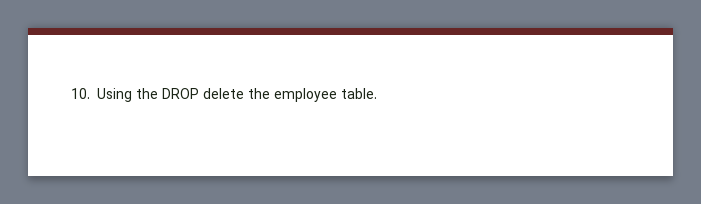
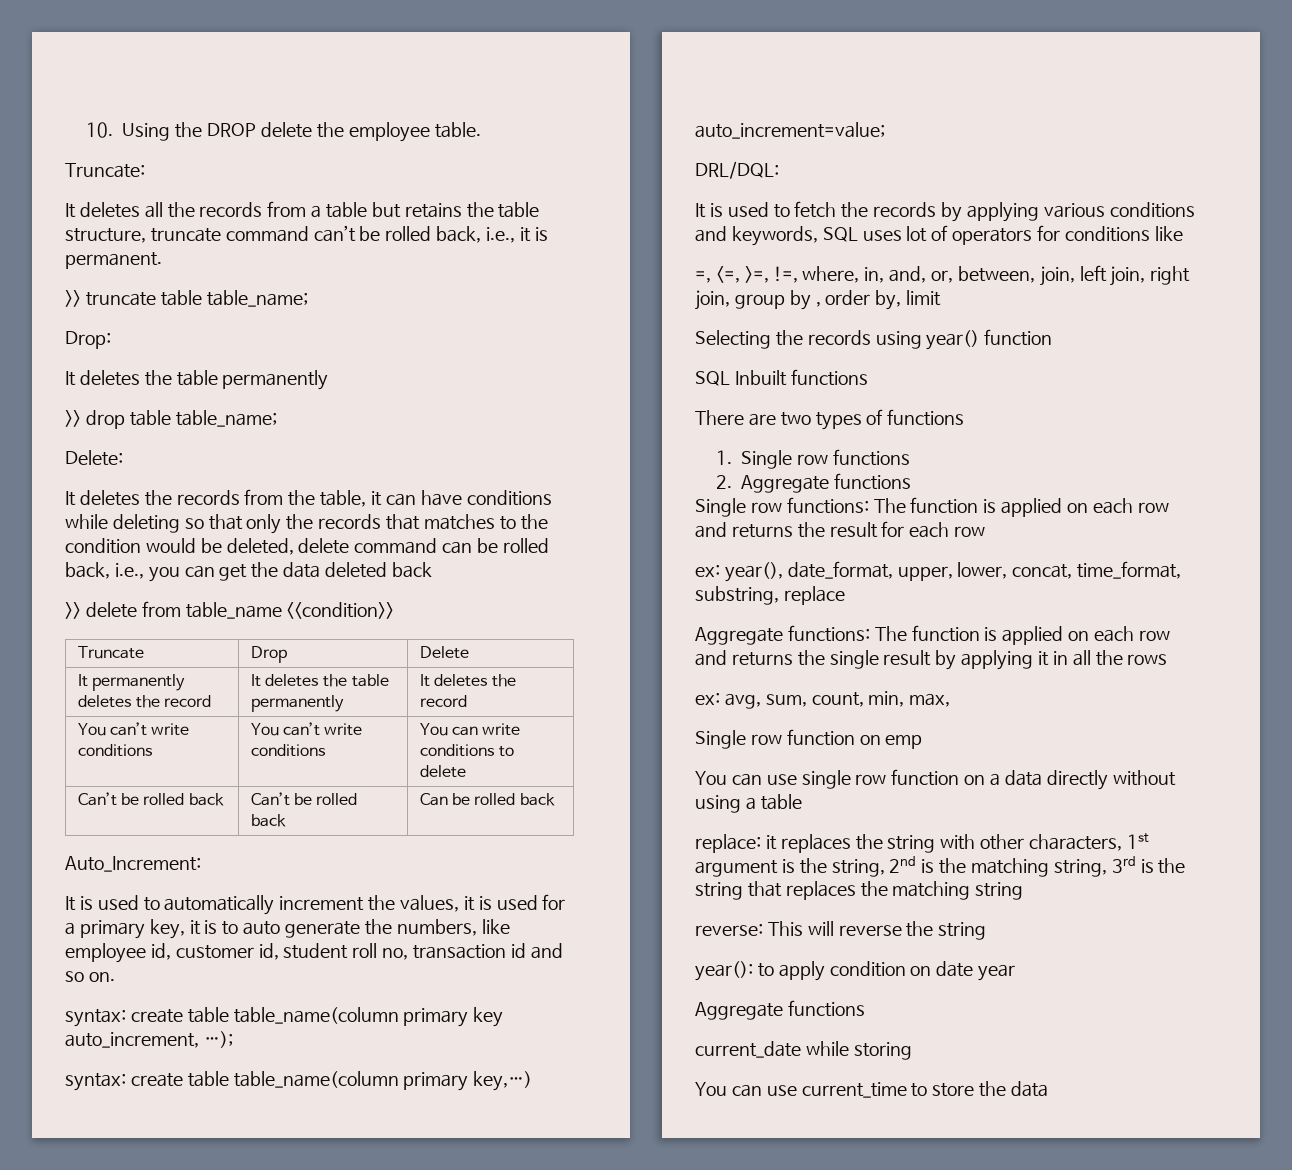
(378, 93) none -> [65,163,145,178] [65,201,540,218] [65,225,548,243] [65,252,162,269] [65,290,308,307] [65,331,111,349] [65,370,329,390] [65,410,277,429] [65,450,123,466] [65,489,552,507] [65,514,548,534] [65,538,549,555] [65,562,432,582] [65,601,395,619] [77,646,144,659] [250,646,287,663] [419,646,469,659] [77,674,186,691] [77,695,212,708] [250,674,389,687] [250,695,344,712] [419,674,517,687] [419,695,467,707] [77,722,190,736] [77,744,153,757] [250,722,363,736] [250,744,326,757] [419,723,521,736] [419,744,515,757] [419,765,466,778] [77,792,224,806] [250,792,358,806] [250,814,286,827] [419,793,555,806] [65,856,201,872] [65,894,566,915] [65,919,510,939] [65,943,563,963] [65,971,115,982] [65,1007,504,1027] [65,1031,233,1048] [65,1071,533,1091] [695,122,885,139] [695,161,779,179] [695,201,1195,222] [695,225,1183,246] [695,265,1191,286] [695,290,942,310] [695,329,1053,350] [695,369,868,386] [695,409,965,430] [716,449,911,469] [716,473,912,493] [695,497,1169,517] [695,521,986,538] [695,561,1182,582] [695,586,845,605] [695,625,1170,645] [695,650,1168,670] [695,691,951,709] [695,729,923,749] [695,769,1176,790] [695,794,802,813] [695,833,1149,853] [695,856,1186,877] [695,881,1024,900] [695,921,987,940] [695,961,1016,981] [695,1000,865,1020] [695,1041,912,1060] [695,1081,1048,1098] // Truncate: // It deletes all the records from a table but retains the table structure, truncate command can’t be rolled back, i.e., it is permanent. // >> truncate table table_name; // Drop: // It deletes the table permanently // >> drop table table_name; // Delete: // It deletes the records from the table, it can have conditions while deleting so that only the records that matches to the condition would be deleted, delete command can be rolled back, i.e., you can get the data deleted back // >> delete from table_name <<condition>> // Truncate | Drop | Delete // It permanently deletes the record | It deletes the table permanently | It deletes the record // You can’t write conditions | You can’t write conditions | You can write conditions to delete // Can’t be rolled back | Can’t be rolled back | Can be rolled back // Auto_Increment: // It is used to automatically increment the values, it is used for a primary key, it is to auto generate the numbers, like employee id, customer id, student roll no, transaction id and so on. // syntax: create table table_name(column primary key auto_increment, …); // syntax: create table table_name(column primary key,…) auto_increment=value; // DRL/DQL: // It is used to fetch the records by applying various conditions and keywords, SQL uses lot of operators for conditions like // =, <=, >=, !=, where, in, and, or, between, join, left join, right join, group by , order by, limit // Selecting the records using year() function // SQL Inbuilt functions // There are two types of functions // 1. Single row functions // 2. Aggregate functions // Single row functions: The function is applied on each row and returns the result for each row // ex: year(), date_format, upper, lower, concat, time_format, substring, replace // Aggregate functions: The function is applied on each row and returns the single result by applying it in all the rows // ex: avg, sum, count, min, max, // Single row function on emp // You can use single row function on a data directly without using a table // replace: it replaces the string with other characters, 1st argument is the string, 2nd is the matching string, 3rd is the string that replaces the matching string // reverse: This will reverse the string // year(): to apply condition on date year // Aggregate functions // current_date while storing // You can use current_time to store the data

